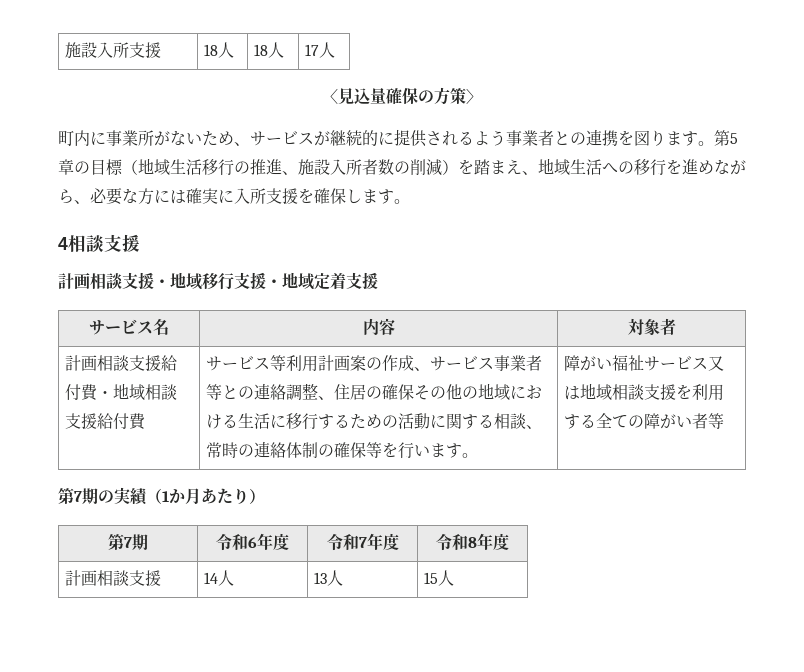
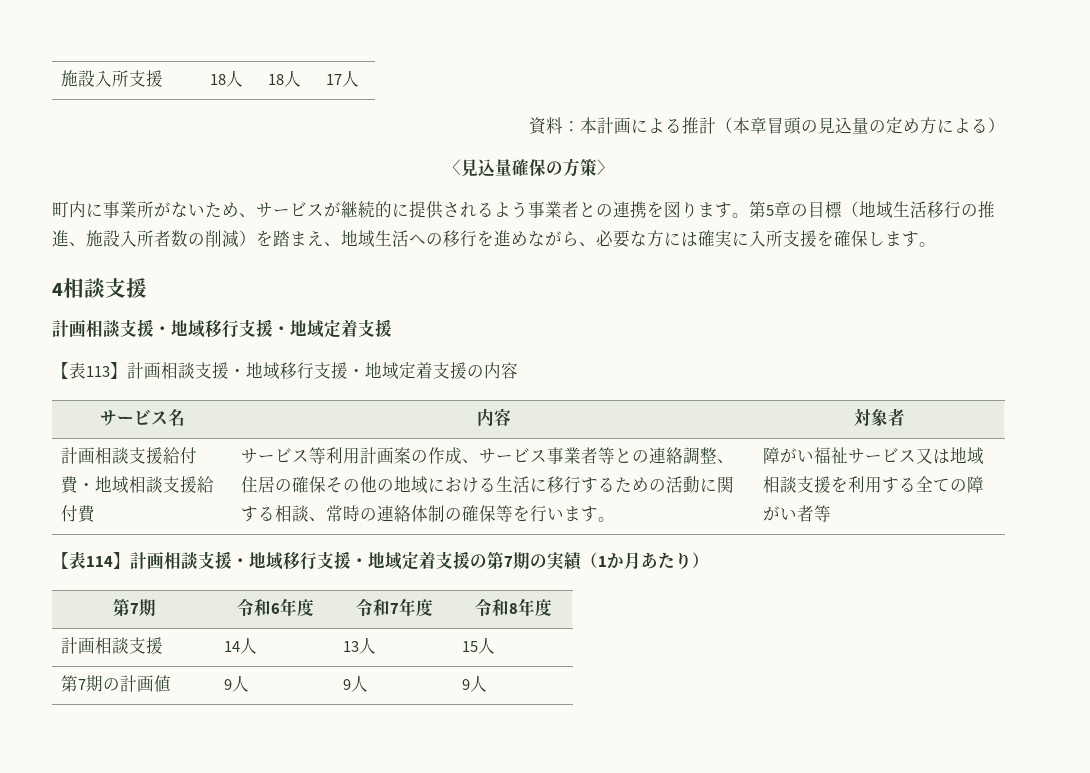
(336, 50) none -> [529,117,1005,135] // 資料：本計画による推計（本章冒頭の見込量の定め方による）
(378, 281) none -> [52,362,518,380] // 【表113】計画相談支援・地域移行支援・地域定着支援の内容
(725, 421) none -> [52,551,487,570] 【表114】計画相談支援・地域移行支援・地域定着支援の
(455, 578) none -> [60,675,171,692] [223,675,249,692] [342,675,368,692] [461,675,487,692] // 第7期の計画値 | 9人 | 9人 | 9人

